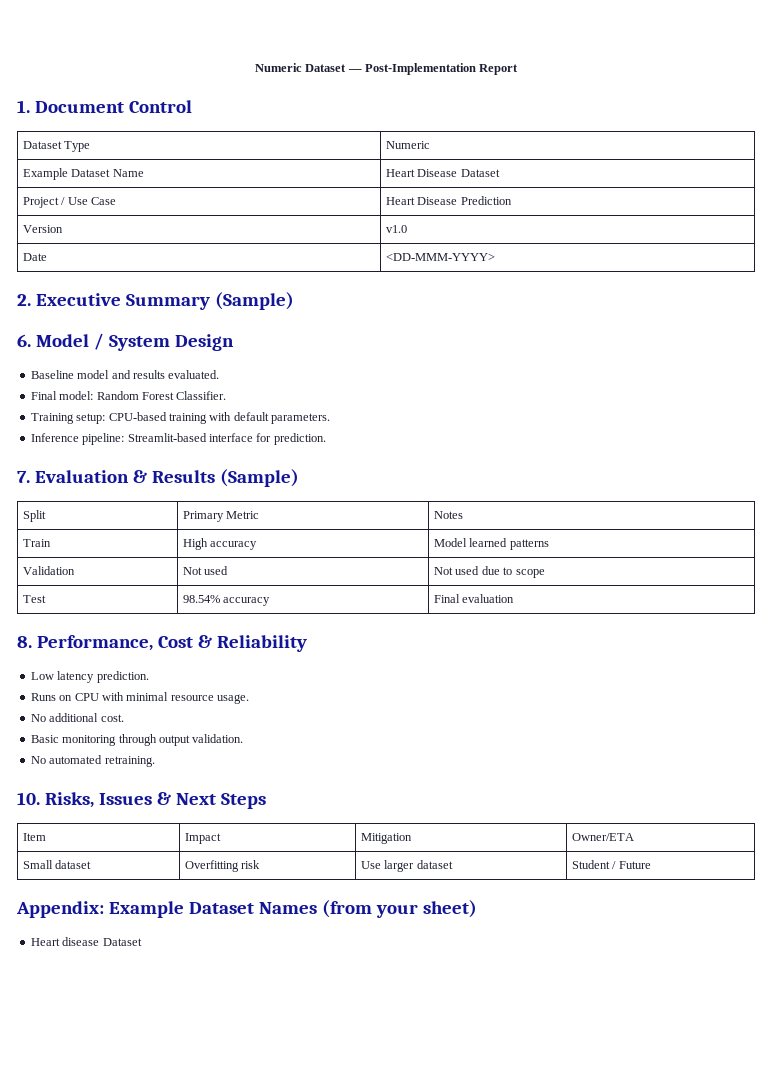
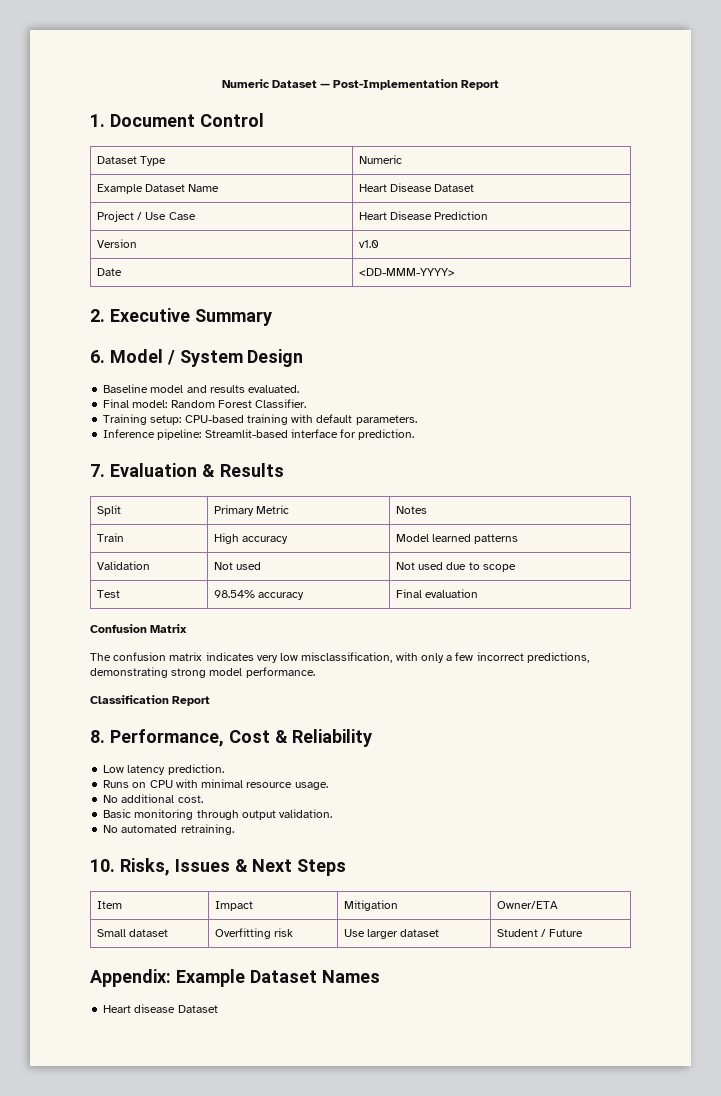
[214,292,294,310] (Sample) -> (272, 317) none
[219,469,299,487] (Sample) -> (284, 470) none
(515, 598) none -> [90,624,188,633] [90,652,589,663] [90,667,315,678] [90,695,211,706] // Confusion Matrix // The confusion matrix indicates very low misclassification, with only a few incorrect predictions, demonstrating strong model performance. // Classification Report
[321,900,477,918] (from your sheet) -> (380, 976) none

